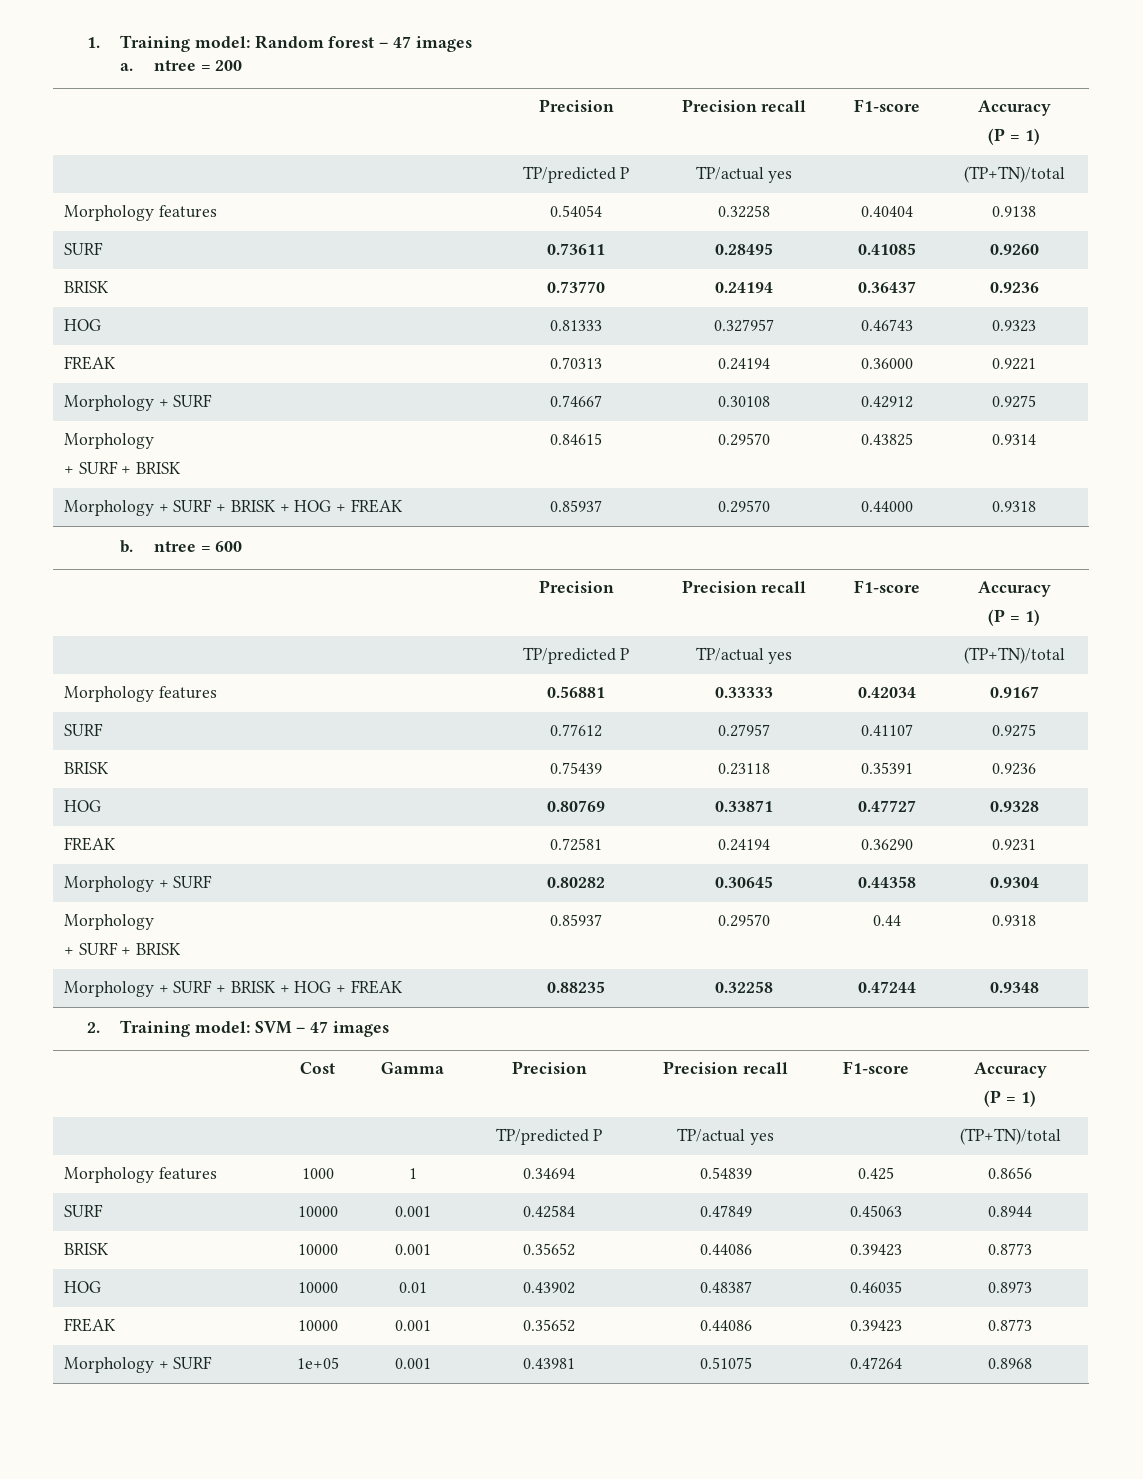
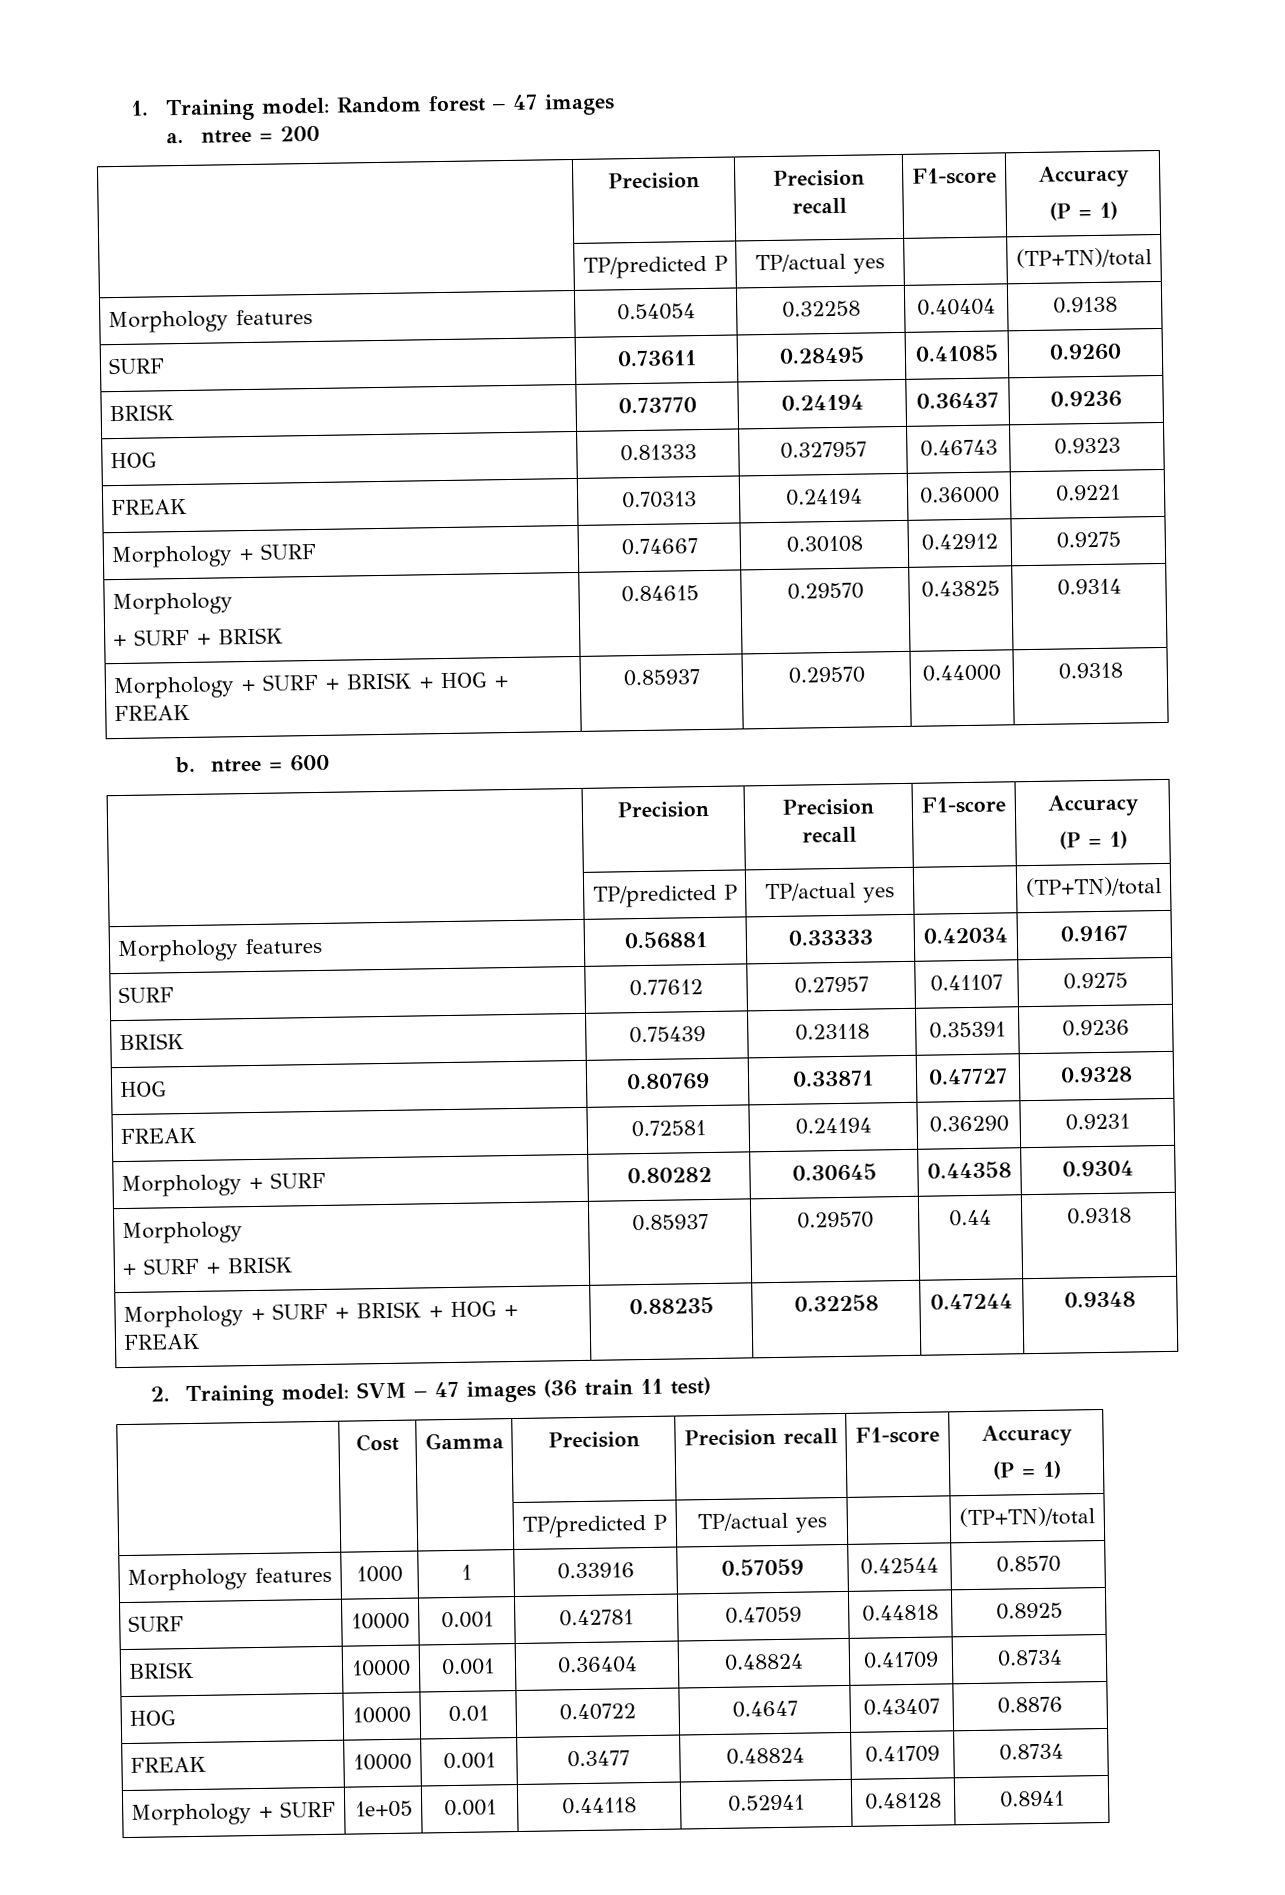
(389, 1029) none -> [542,1377,711,1398] (36 train 11 test)
[523,1168,575,1179] [699,1167,752,1179] [857,1167,894,1180] [988,1167,1032,1179] 0.34694 | 0.54839 | 0.425 | 0.8656 -> [556,1562,635,1580] [721,1558,804,1576] [860,1557,939,1575] [995,1555,1061,1573] 0.33916 | 0.57059 | 0.42544 | 0.8570
[523,1205,575,1218] [699,1205,752,1217] [849,1205,902,1217] [988,1206,1032,1217] 0.42584 | 0.47849 | 0.45063 | 0.8944 -> [559,1609,634,1627] [725,1606,802,1624] [862,1604,939,1622] [995,1602,1063,1620] 0.42781 | 0.47059 | 0.44818 | 0.8925
[523,1243,575,1256] [699,1244,752,1255] [849,1244,902,1256] [988,1243,1032,1255] 0.35652 | 0.44086 | 0.39423 | 0.8773 -> [556,1656,638,1674] [724,1653,804,1671] [863,1651,939,1669] [996,1649,1063,1667] 0.36404 | 0.48824 | 0.41709 | 0.8734
[523,1282,575,1294] [699,1281,752,1293] [849,1281,902,1293] [988,1281,1032,1293] 0.43902 | 0.48387 | 0.46035 | 0.8973 -> [559,1703,636,1721] [731,1700,798,1718] [863,1698,940,1716] [997,1696,1063,1714] 0.40722 | 0.4647 | 0.43407 | 0.8876
[523,1319,575,1332] [699,1320,752,1331] [849,1320,902,1332] [988,1319,1032,1331] 0.35652 | 0.44086 | 0.39423 | 0.8773 -> [567,1750,630,1768] [726,1747,805,1765] [865,1745,940,1763] [998,1743,1064,1761] 0.3477 | 0.48824 | 0.41709 | 0.8734
[523,1358,575,1369] [699,1357,752,1369] [849,1357,902,1370] [988,1358,1032,1369] 0.43981 | 0.51075 | 0.47264 | 0.8968 -> [562,1797,637,1815] [728,1794,805,1812] [865,1792,942,1810] [999,1790,1065,1808] 0.44118 | 0.52941 | 0.48128 | 0.8941

